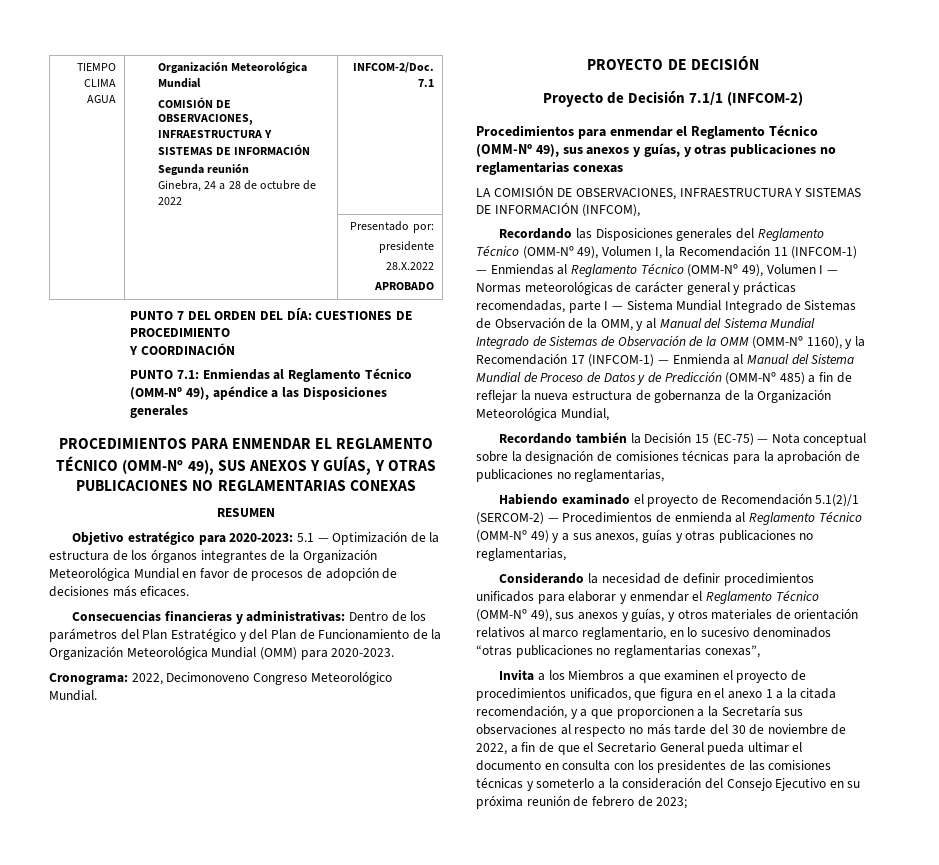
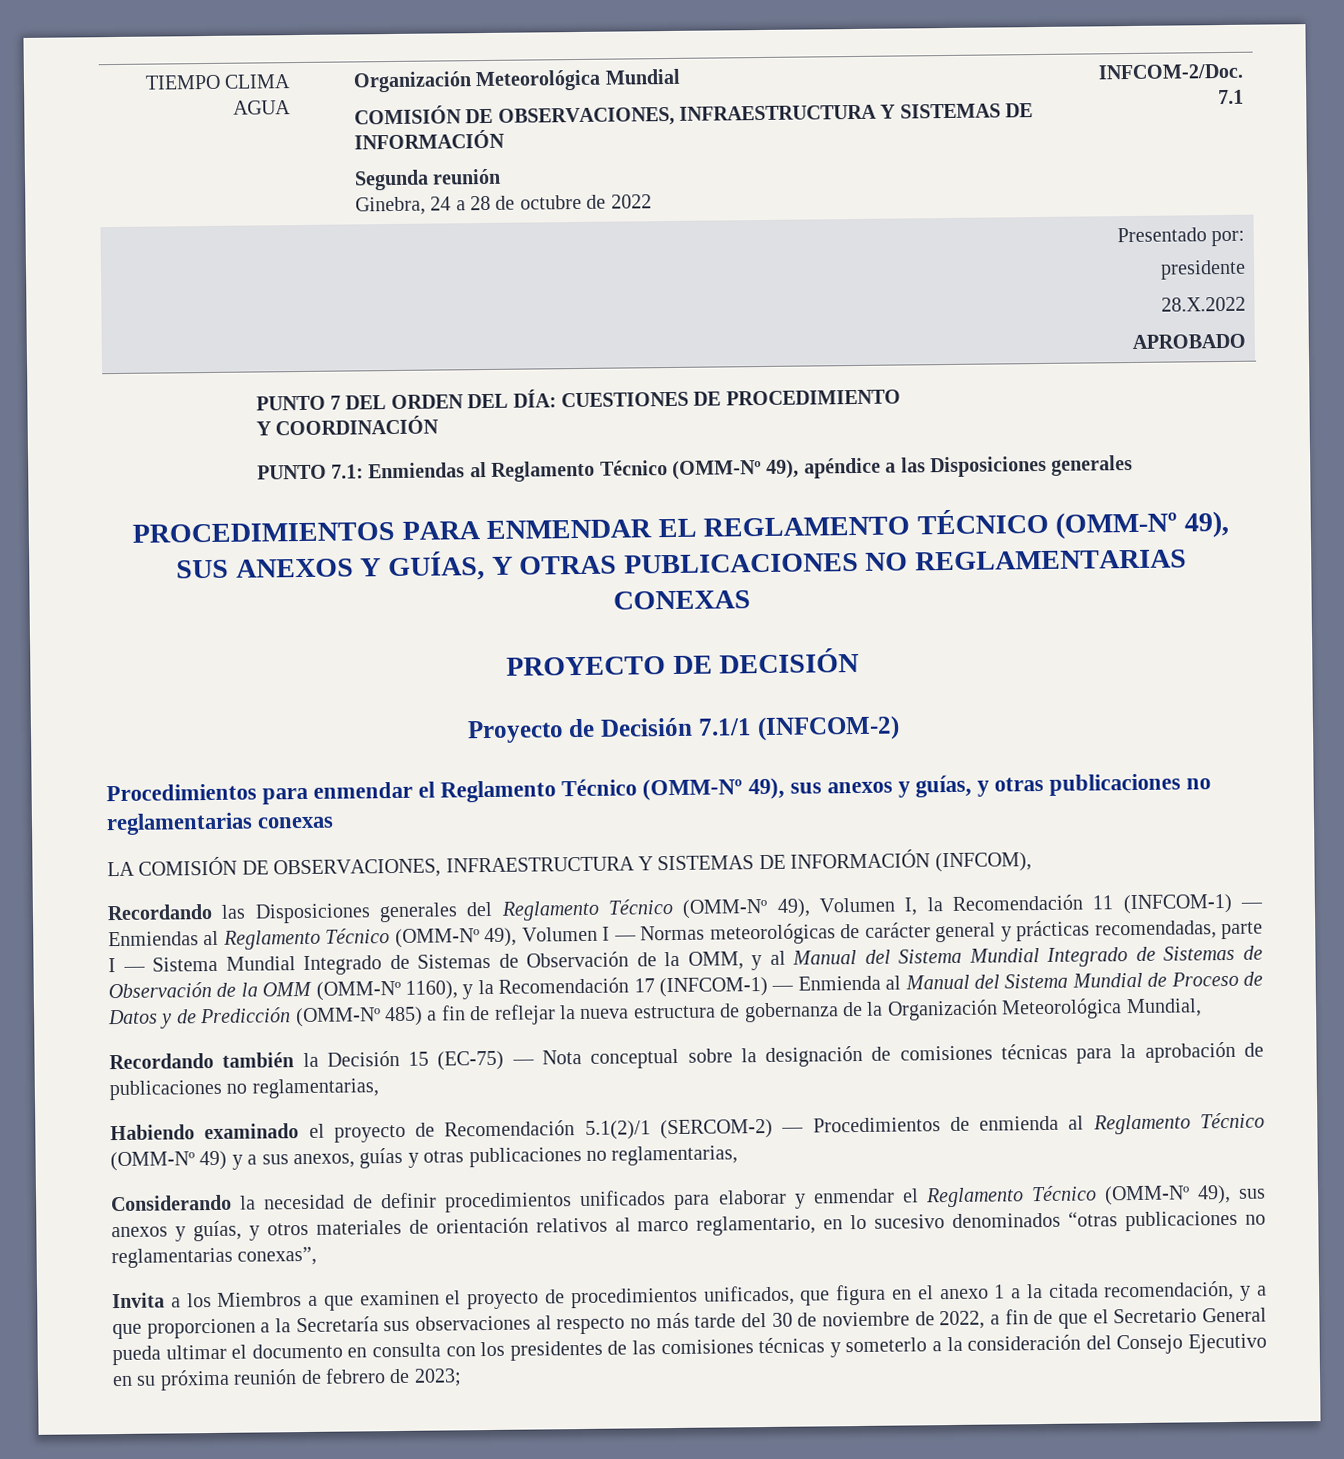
[217,508,275,517] [72,531,440,545] [49,549,377,563] [49,567,398,581] [49,585,190,597] [72,610,427,624] [49,628,442,642] [49,646,395,660] [49,671,392,685] [49,690,97,701] // RESUMEN // Objetivo estratégico para 2020-2023: 5.1 — Optimización de la estructura de los órganos integrantes de la Organización Meteorológica Mundial en favor de procesos de adopción de decisiones más eficaces. // Consecuencias financieras y administrativas: Dentro de los parámetros del Plan Estratégico y del Plan de Funcionamiento de la Organización Meteorológica Mundial (OMM) para 2020-2023. // Cronograma: 2022, Decimonoveno Congreso Meteorológico Mundial. -> (751, 600) none

